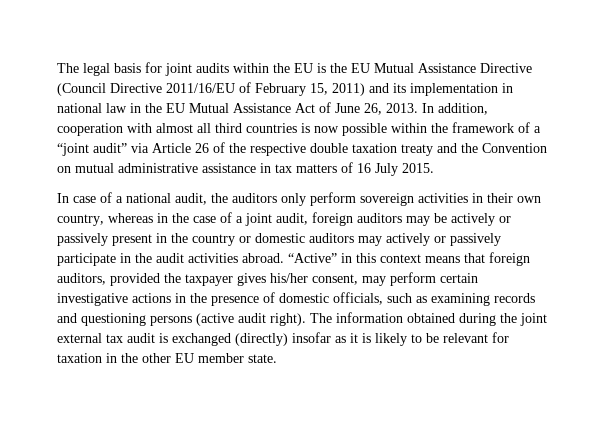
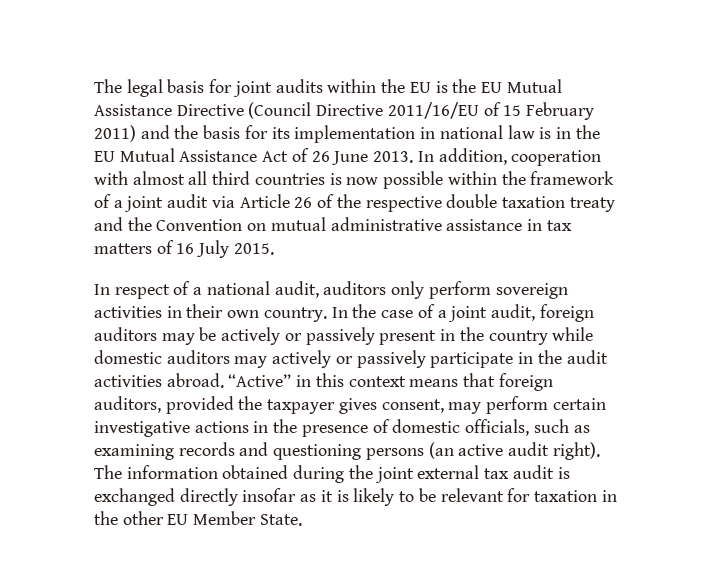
[255,83,389,96] February 15, 2011) and -> [503,102,595,120] [94,125,268,142] 15 February 2011) and the basis for
(127, 108) none -> [539,127,552,139] is
[335,103,382,115] June 26, -> [311,151,369,165] 26 June
[57,143,127,156] “joint audit” -> [124,194,209,212] joint audit
[73,196,96,203] case -> [114,284,170,299] respect
[211,193,228,203] the -> (319, 289) none
[57,213,168,226] country, whereas in -> [263,307,348,322] country. In
[239,236,251,243] or -> [552,327,594,341] while
[270,273,308,283] his/her -> (377, 406) none
[196,313,234,326] (active -> [428,442,504,459] (an active
[235,333,288,346] (directly) -> [179,488,238,506] directly
[198,353,277,363] member state. -> [193,511,302,526] Member State.

